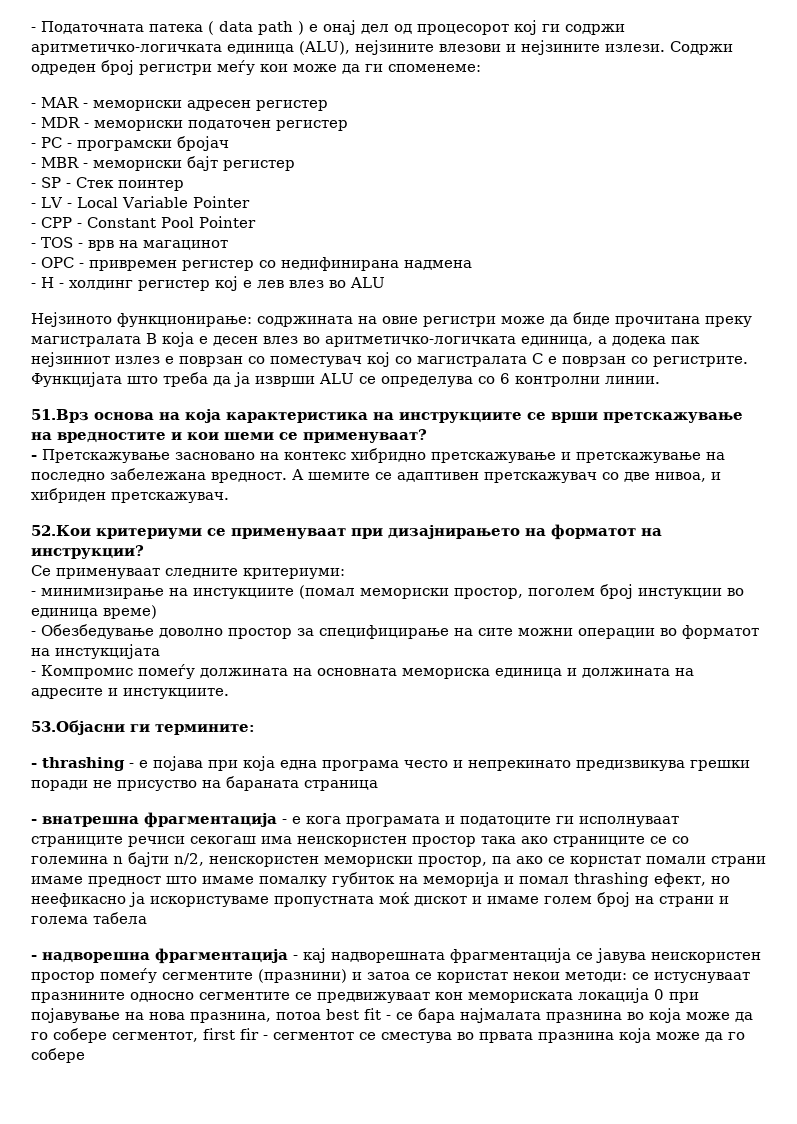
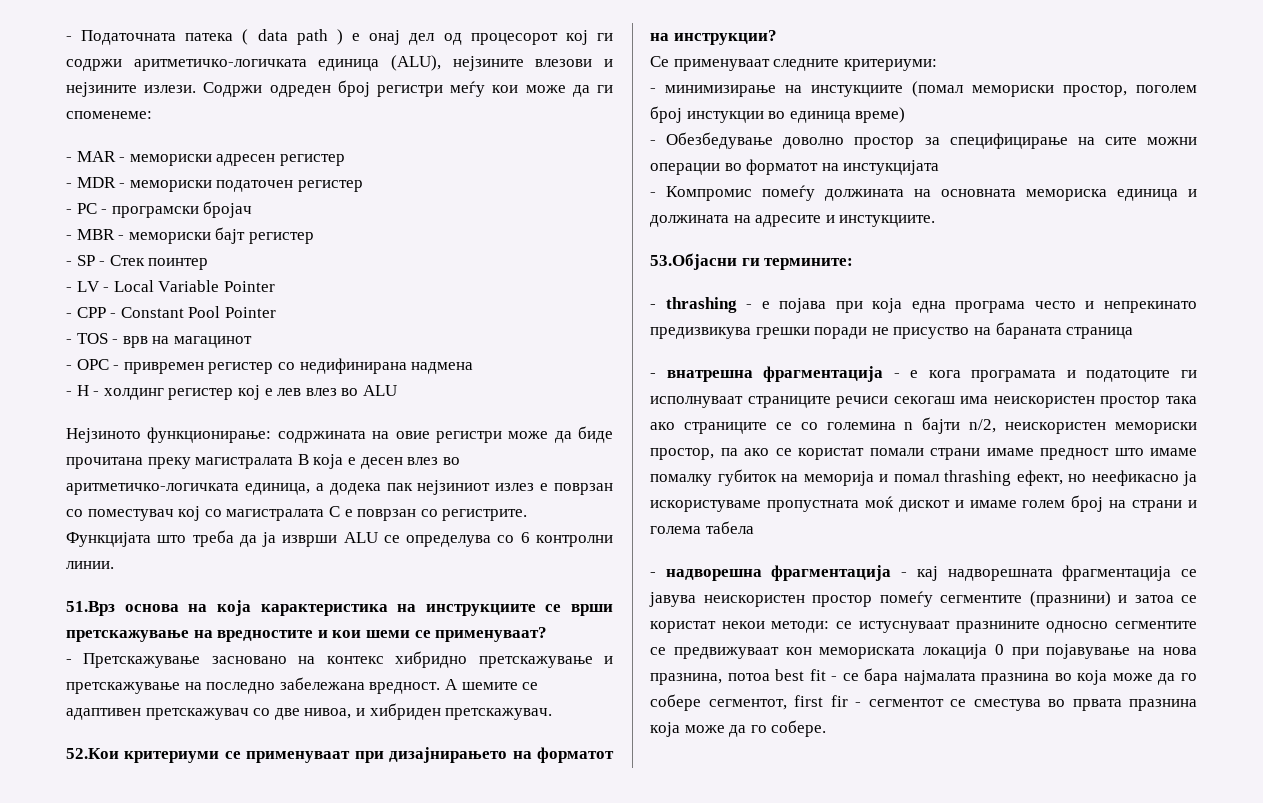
[31,1048,85,1063] собере -> [771,720,827,737] собере.

